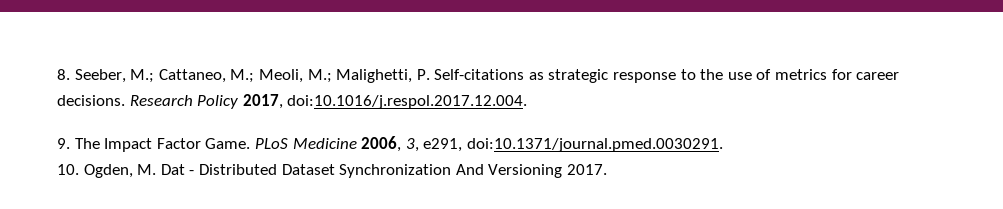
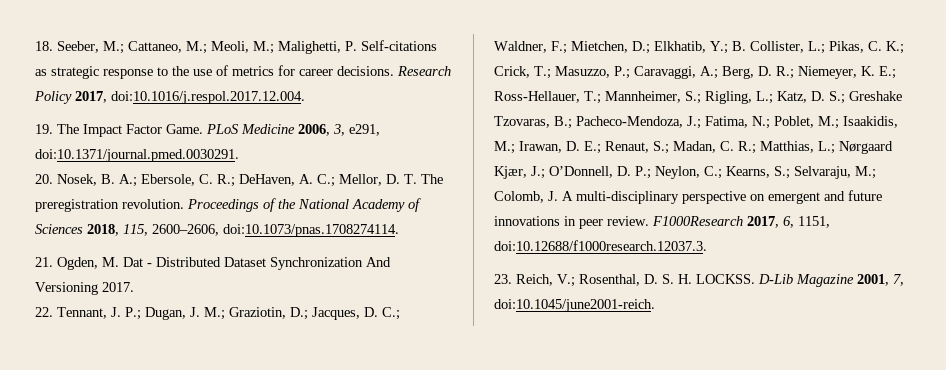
[57,69,70,80] 8. -> [35,41,53,51] 18.
[57,138,70,149] 9. -> [35,124,53,134] 19.
[57,164,79,175] 10. -> [35,174,443,187] [35,198,421,212] [35,224,399,237] [35,257,53,267] 20. Nosek, B. A.; Ebersole, C. R.; DeHaven, A. C.; Mellor, D. T. The preregistration revolution. Proceedings of the National Academy of Sciences 2018, 115, 2600–2606, doi:10.1073/pnas.1708274114. // 21.
(607, 169) none -> [35,307,400,320] [494,41,904,54] [494,66,896,79] [494,91,902,104] [494,116,898,129] [494,141,893,154] [494,166,876,179] [494,190,882,204] [494,216,830,229] [494,240,707,251] [494,274,904,287] [494,299,655,312] // 22. Tennant, J. P.; Dugan, J. M.; Graziotin, D.; Jacques, D. C.; Waldner, F.; Mietchen, D.; Elkhatib, Y.; B. Collister, L.; Pikas, C. K.; Crick, T.; Masuzzo, P.; Caravaggi, A.; Berg, D. R.; Niemeyer, K. E.; Ross-Hellauer, T.; Mannheimer, S.; Rigling, L.; Katz, D. S.; Greshake Tzovaras, B.; Pacheco-Mendoza, J.; Fatima, N.; Poblet, M.; Isaakidis, M.; Irawan, D. E.; Renaut, S.; Madan, C. R.; Matthias, L.; Nørgaard Kjær, J.; O’Donnell, D. P.; Neylon, C.; Kearns, S.; Selvaraju, M.; Colomb, J. A multi-disciplinary perspective on emergent and future innovations in peer review. F1000Research 2017, 6, 1151, doi:10.12688/f1000research.12037.3. // 23. Reich, V.; Rosenthal, D. S. H. LOCKSS. D-Lib Magazine 2001, 7, doi:10.1045/june2001-reich.

